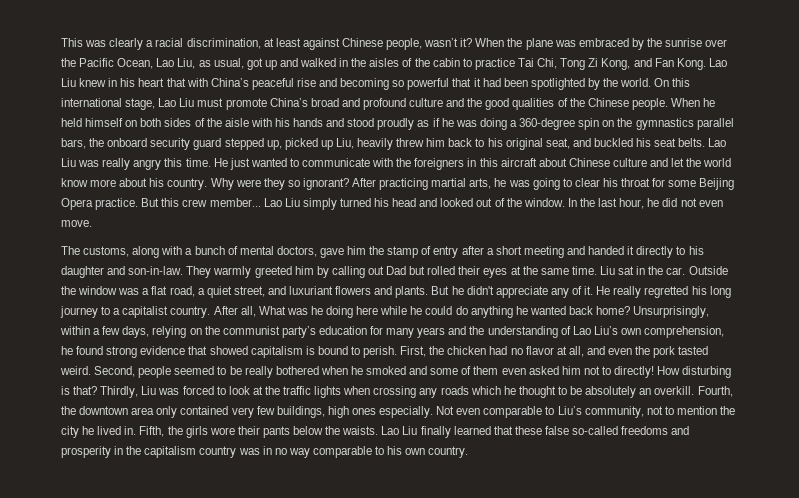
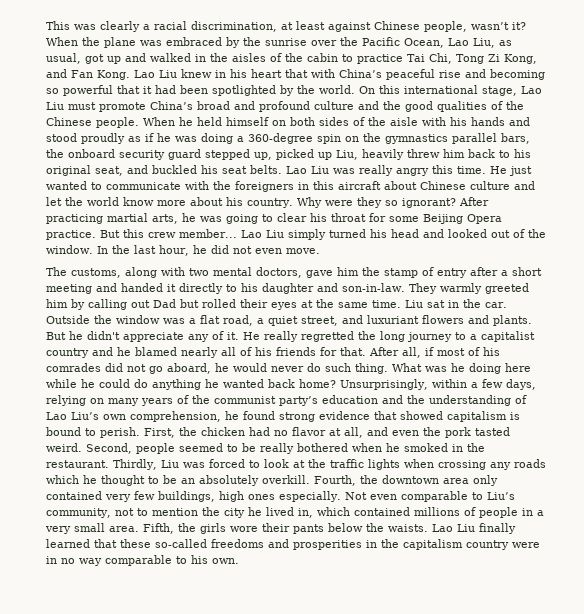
[185,246,238,255] a bunch of -> [189,268,209,276] two
[691,286,707,295] his -> [358,331,376,340] the
[170,306,256,318] country. After all, -> [46,347,500,358] [46,363,388,374] country and he blamed nearly all of his friends for that. After all, if most of his comrades did not go aboard, he would never do such thing.
(202, 331) none -> [108,395,189,406] many years of
[370,326,446,338] for many years -> (378, 399) none
[409,366,732,378] [61,386,98,395] and some of them even asked him not to directly! How disturbing is that? -> [452,443,485,452] [46,460,109,468] in the restaurant.
[585,386,652,398] absolutely an -> [181,475,259,486] an absolutely
[124,426,137,435] in. -> [297,507,544,518] [45,523,139,534] in, which contained millions of people in a very small area.
[544,426,569,435] false -> (151, 543) none
[61,446,111,458] prosperity -> [293,540,362,550] prosperities
[238,448,260,455] was -> [512,542,540,548] were
[405,446,469,458] own country. -> [212,558,239,564] own.

